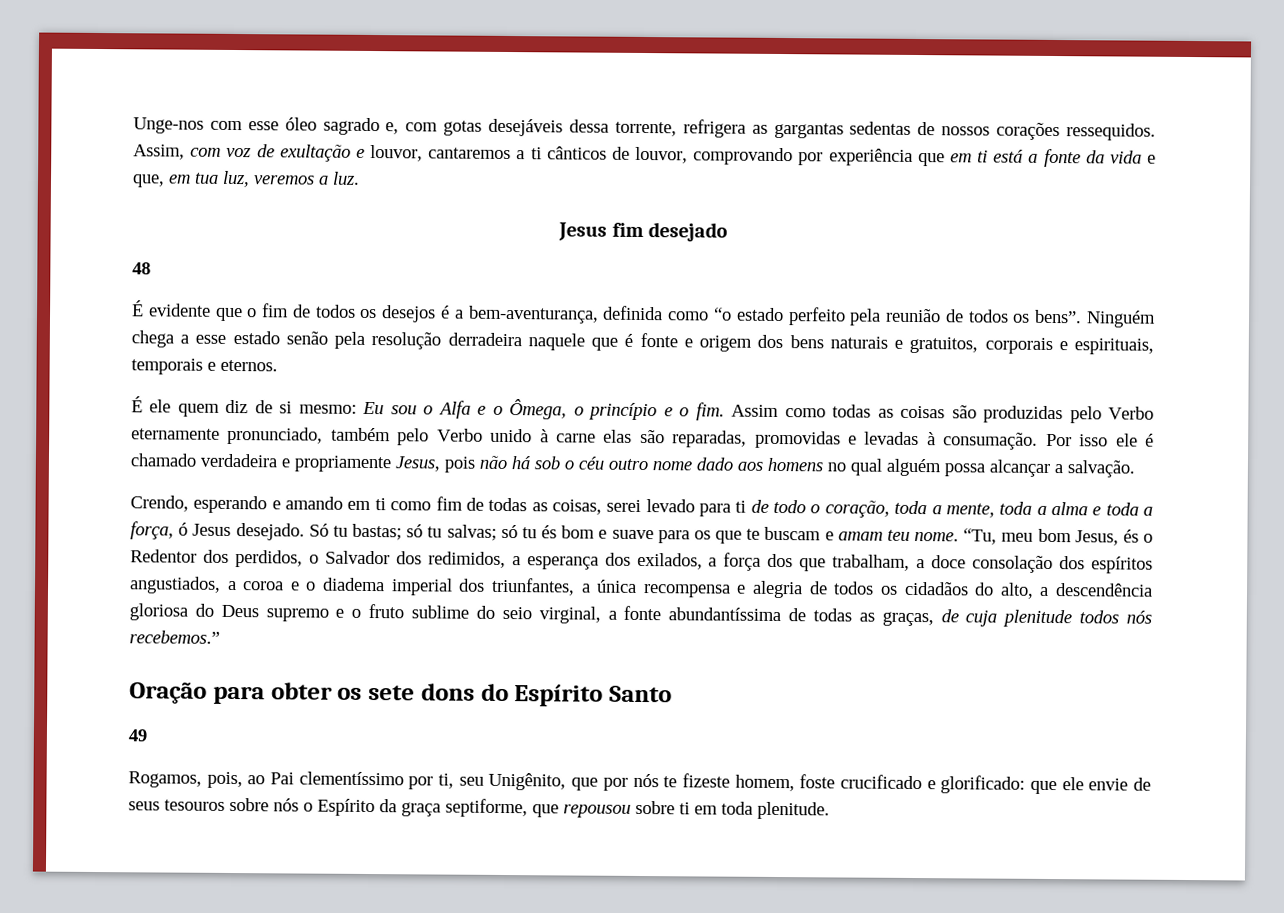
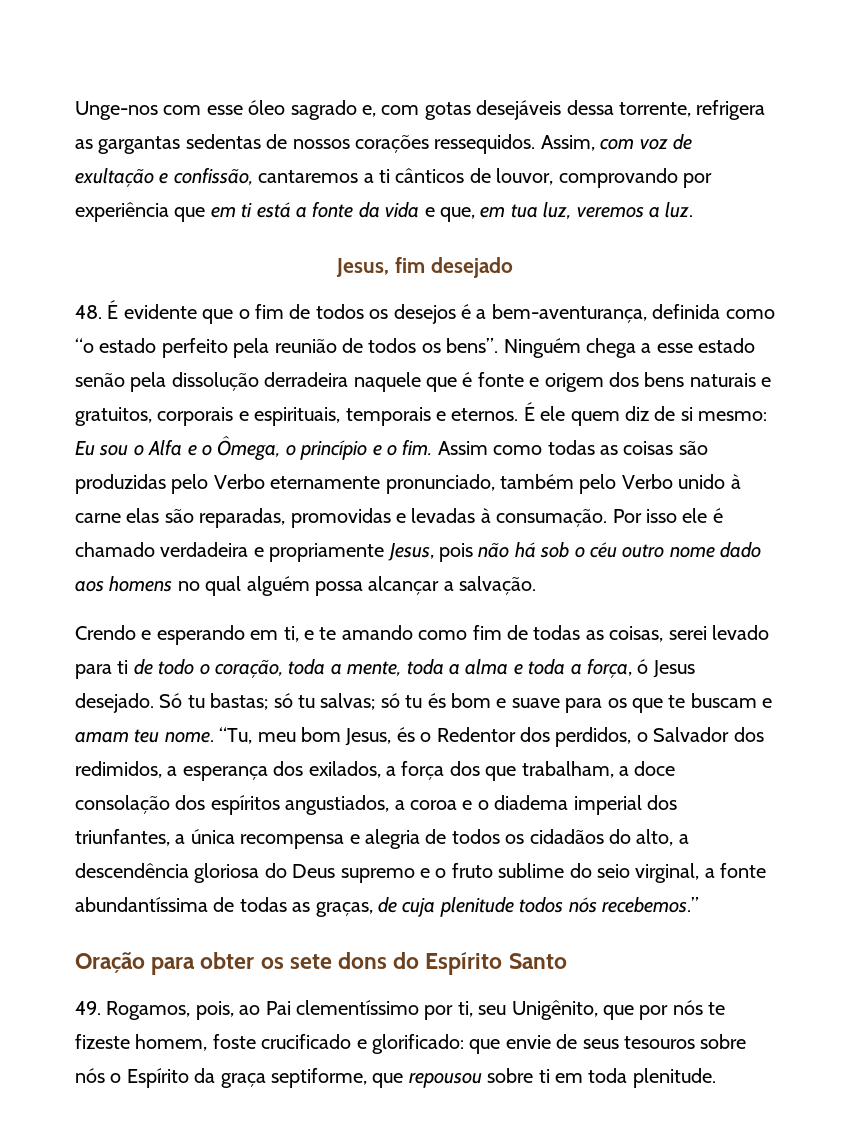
[370,144,423,162] louvor, -> [173,168,253,186] confissão,
[558,222,608,241] Jesus -> [336,258,390,277] Jesus,
[132,262,151,275] 48 // -> [75,305,102,319] 48.
[371,332,442,350] resolução -> [171,372,259,391] dissolução
(278, 365) // -> (519, 414) none
[130,495,386,514] Crendo, esperando e amando em ti -> [75,625,413,645] Crendo e esperando em ti, e te amando
[128,729,147,742] 49 // -> [75,1001,101,1015] 49.
[1061,777,1084,791] ele -> (501, 1046) none

